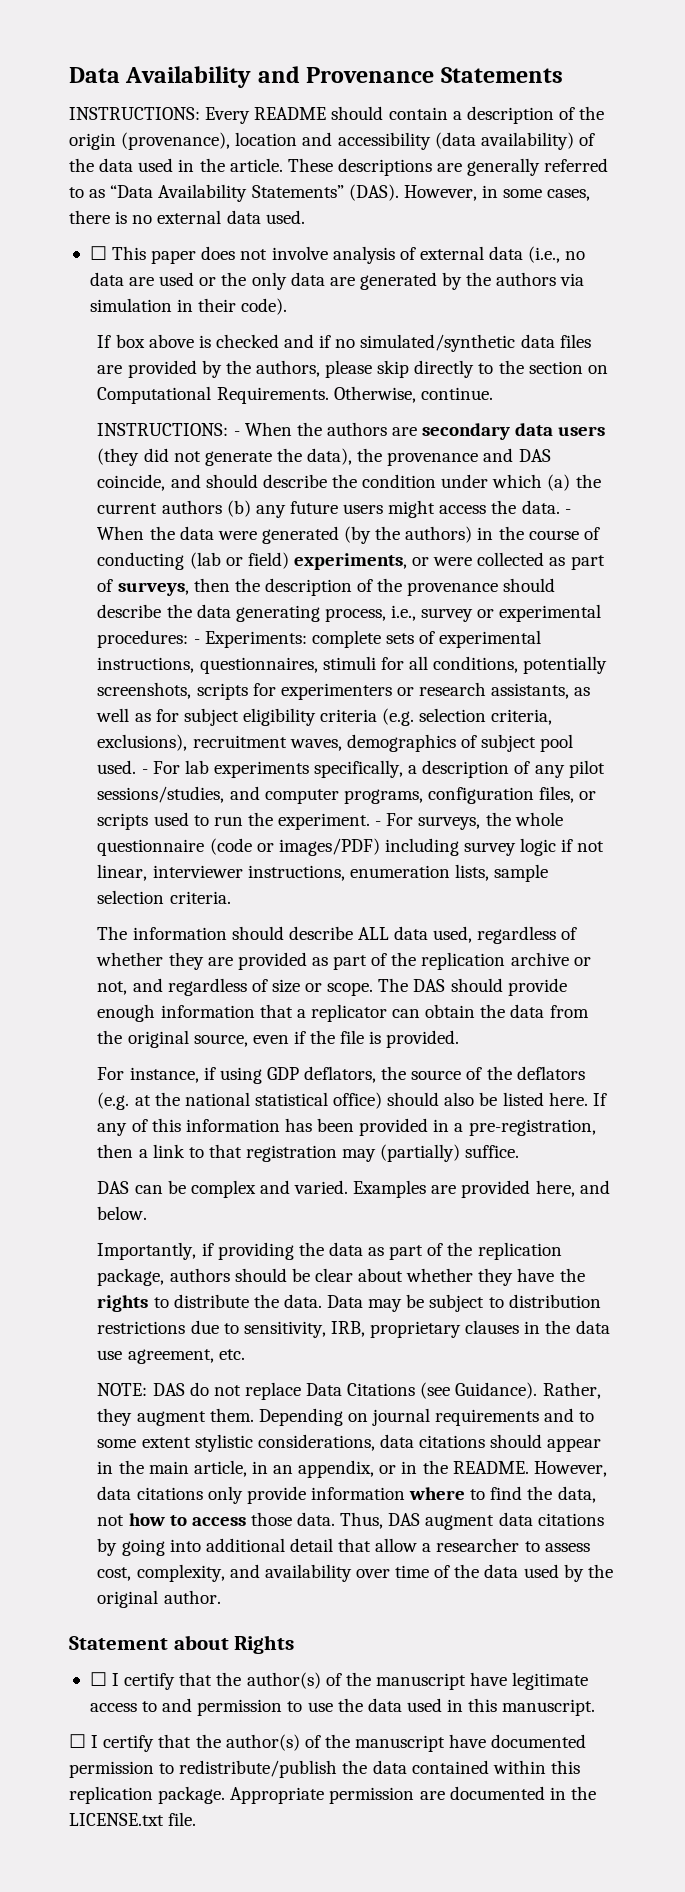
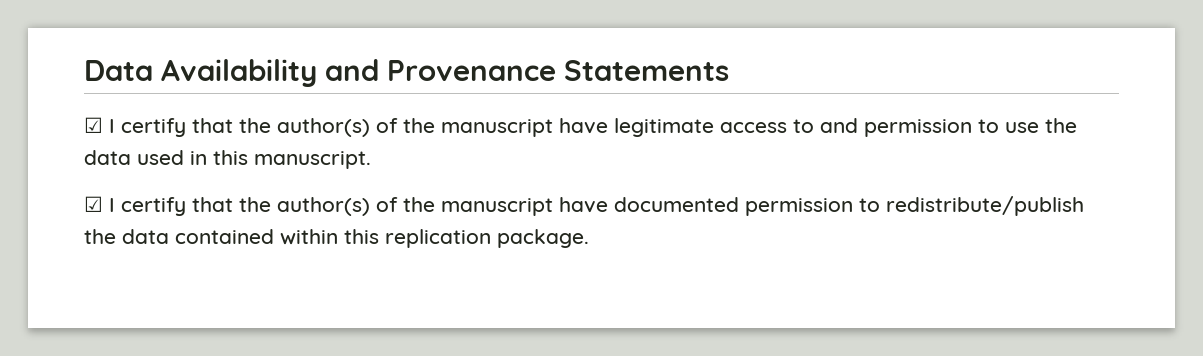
[69,106,605,124] [69,132,595,150] [69,158,609,176] [69,184,591,202] [69,210,305,224] [89,246,586,264] [89,272,585,290] [89,298,288,315] [97,334,591,352] [97,360,608,378] [97,386,493,404] [97,422,606,440] [97,448,551,466] [97,474,601,491] [97,500,571,518] [97,526,600,544] [97,552,605,570] [97,578,556,596] [97,604,602,622] [97,630,542,648] [97,656,608,674] [97,682,591,700] [96,708,553,726] [97,734,574,752] [97,760,605,778] [97,786,597,804] [97,812,563,830] [97,838,605,856] [97,864,549,882] [97,890,231,904] [97,926,578,944] [96,952,591,970] [97,978,567,996] [97,1004,589,1022] [97,1030,460,1048] [97,1066,585,1084] [97,1092,607,1110] [97,1118,596,1136] [97,1144,520,1162] [97,1180,610,1198] [97,1206,148,1220] [97,1242,562,1260] [97,1268,585,1286] [97,1294,601,1312] [97,1320,610,1338] [97,1349,245,1364] [97,1382,601,1400] [97,1408,595,1426] [97,1434,602,1452] [97,1460,607,1478] [97,1486,596,1504] [97,1512,604,1530] [97,1538,590,1556] [97,1564,613,1582] [97,1590,221,1608] [69,1635,295,1654] [89,1672,107,1686] INSTRUCTIONS: Every README should contain a description of the origin (provenance), location and accessibility (data availability) of the data used in the article. These descriptions are generally referred to as “Data Availability Statements” (DAS). However, in some cases, there is no external data used. // ☐ This paper does not involve analysis of external data (i.e., no data are used or the only data are generated by the authors via simulation in their code). // If box above is checked and if no simulated/synthetic data files are provided by the authors, please skip directly to the section on Computational Requirements. Otherwise, continue. // INSTRUCTIONS: - When the authors are secondary data users (they did not generate the data), the provenance and DAS coincide, and should describe the condition under which (a) the current authors (b) any future users might access the data. - When the data were generated (by the authors) in the course of conducting (lab or field) experiments, or were collected as part of surveys, then the description of the provenance should describe the data generating process, i.e., survey or experimental procedures: - Experiments: complete sets of experimental instructions, questionnaires, stimuli for all conditions, potentially screenshots, scripts for experimenters or research assistants, as well as for subject eligibility criteria (e.g. selection criteria, exclusions), recruitment waves, demographics of subject pool used. - For lab experiments specifically, a description of any pilot sessions/studies, and computer programs, configuration files, or scripts used to run the experiment. - For surveys, the whole questionnaire (code or images/PDF) including survey logic if not linear, interviewer instructions, enumeration lists, sample selection criteria. // The information should describe ALL data used, regardless of whether they are provided as part of the replication archive or not, and regardless of size or scope. The DAS should provide enough information that a replicator can obtain the data from the original source, even if the file is provided. // For instance, if using GDP deflators, the source of the deflators (e.g. at the national statistical office) should also be listed here. If any of this information has been provided in a pre-registration, then a link to that registration may (partially) suffice. // DAS can be complex and varied. Examples are provided here, and below. // Importantly, if providing the data as part of the replication package, authors should be clear about whether they have the rights to distribute the data. Data may be subject to distribution restrictions due to sensitivity, IRB, proprietary clauses in the data use agreement, etc. // NOTE: DAS do not replace Data Citations (see Guidance). Rather, they augment them. Depending on journal requirements and to some extent stylistic considerations, data citations should appear in the main article, in an appendix, or in the README. However, data citations only provide information where to find the data, not how to access those data. Thus, DAS augment data citations by going into additional detail that allow a researcher to assess cost, complexity, and availability over time of the data used by the original author. // Statement about Rights // ☐ -> [84,117,103,133] ☑
[69,1734,86,1748] ☐ -> [84,196,103,212] ☑
[230,1786,596,1804] [69,1812,197,1826] Appropriate permission are documented in the LICENSE.txt file. -> (589, 238) none

